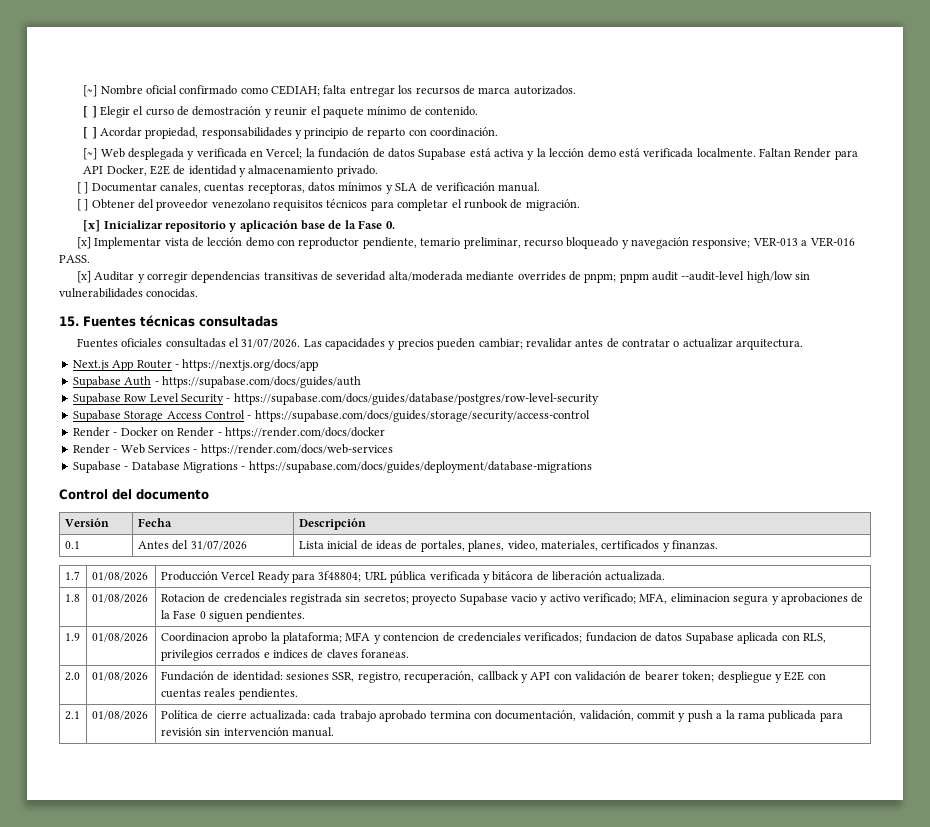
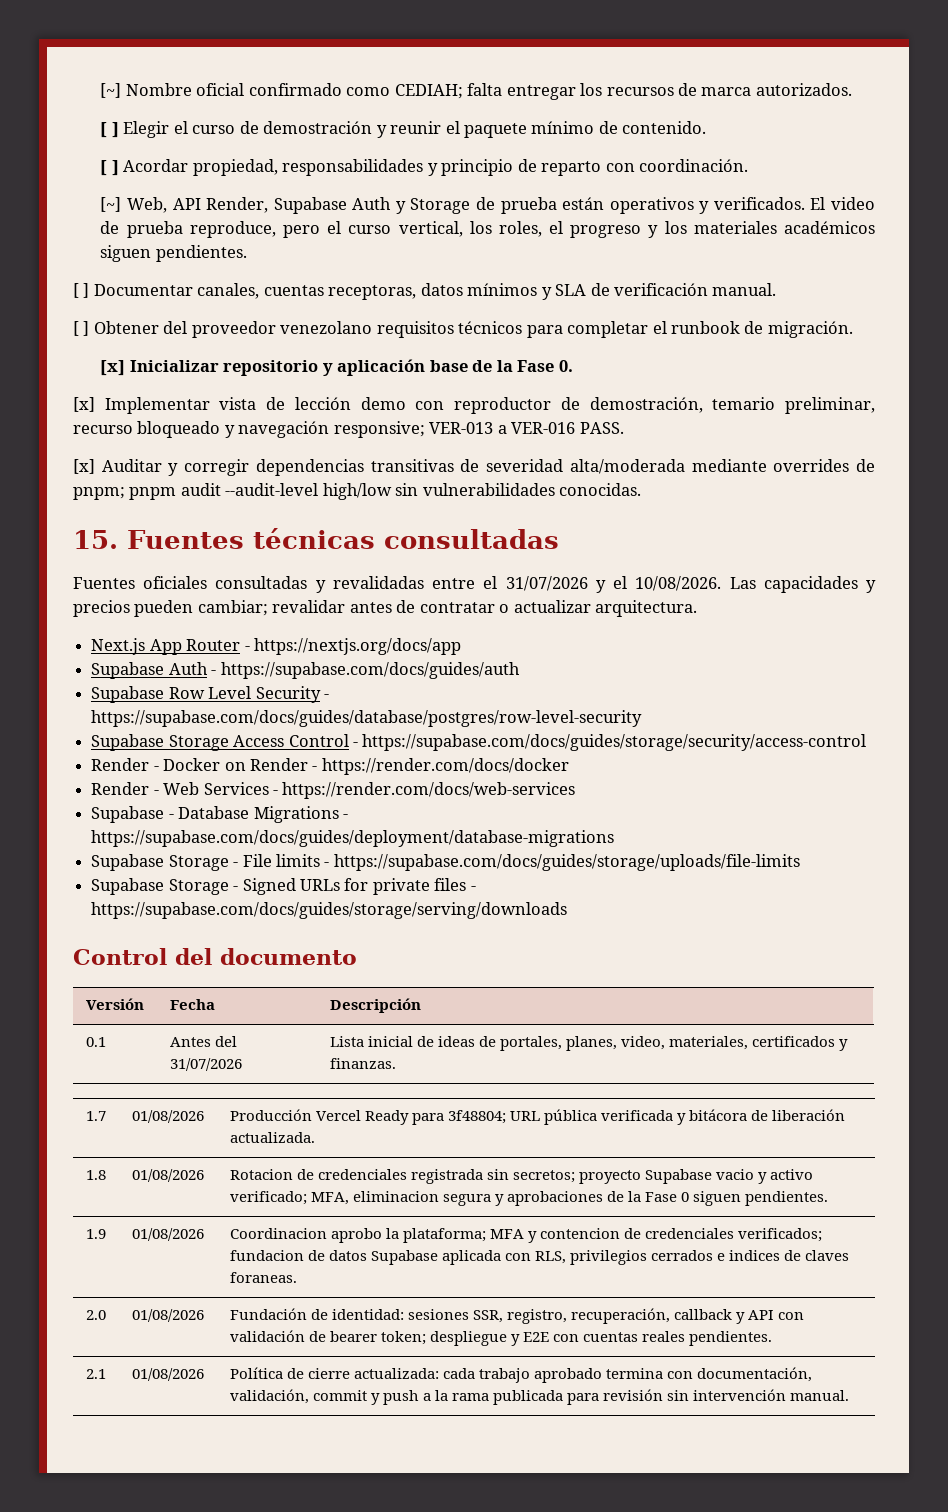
[100,148,858,160] [83,165,378,177] Web desplegada y verificada en Vercel; la fundación de datos Supabase está activa y la lección demo está verificada localmente. Faltan Render para API Docker, E2E de identidad y almacenamiento privado. -> [127,197,875,214] [100,221,875,238] [100,245,247,262] Web, API Render, Supabase Auth y Storage de prueba están operativos y verificados. El video de prueba reproduce, pero el curso vertical, los roles, el progreso y los materiales académicos siguen pendientes.
[362,237,417,249] pendiente, -> [560,397,703,413] de demostración,
[228,338,301,348] el 31/07/2026. -> [315,576,722,593] y revalidadas entre el 31/07/2026 y el 10/08/2026.
(592, 467) none -> [91,854,800,871] [91,878,476,895] [91,902,568,919] // Supabase Storage - File limits - https://supabase.com/docs/guides/storage/uploads/file-limits // Supabase Storage - Signed URLs for private files - https://supabase.com/docs/guides/storage/serving/downloads

